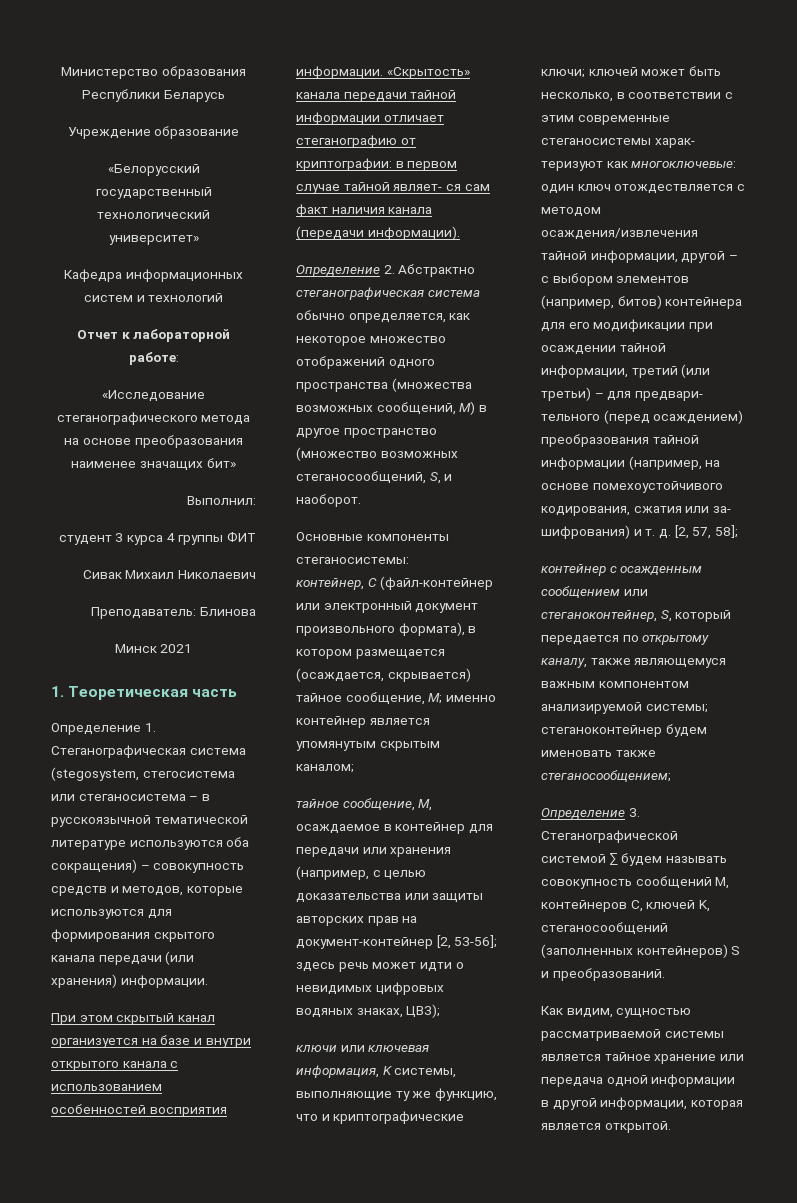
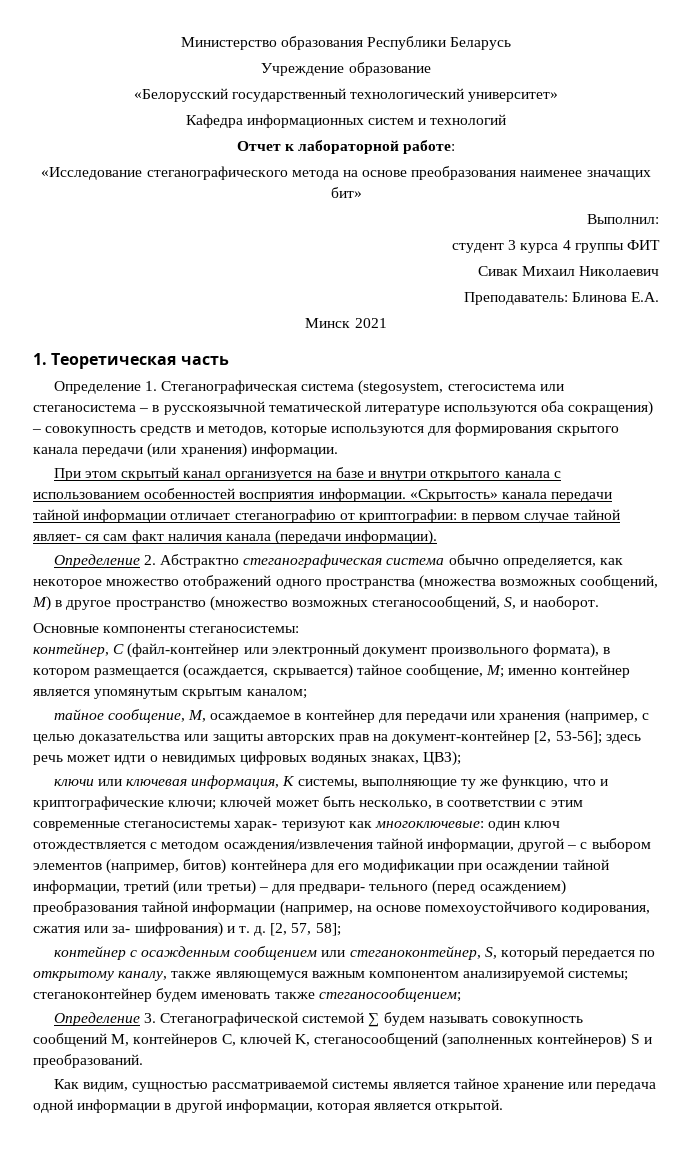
(256, 611) none -> [630,292,659,302] Е.А.

